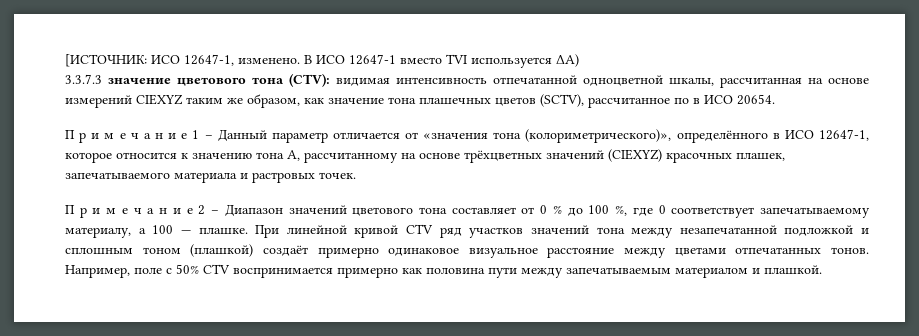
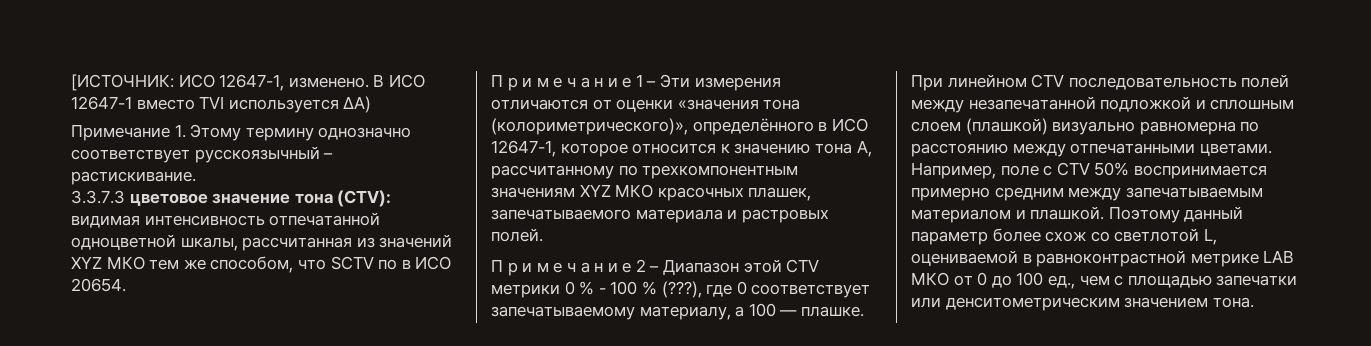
(579, 60) none -> [71,124,412,141] [71,146,334,163] [71,171,196,185] // Примечание 1. Этому термину однозначно соответствует русскоязычный – растискивание.
[108,77,246,86] значение цветового -> [129,193,291,206] цветовое значение
[808,78,869,84] [65,94,670,108] на основе измерений CIEXYZ таким же образом, как значение тона плашечных цветов (SCTV), рассчитанное -> [356,234,453,248] [71,256,374,273] из значений XYZ МКО тем же способом, что SCTV
[217,129,419,143] Данный параметр отличается от -> [660,74,781,91] [491,99,674,112] Эти измерения отличаются от оценки
[401,149,662,163] на основе трёхцветных значений (CIEXYZ) -> [618,165,799,179] [491,184,654,198] по трехкомпонентным значениям XYZ МКО
[319,172,356,179] точек. -> [491,228,543,242] полей.
[288,205,628,216] значений цветового тона составляет от 0 % до 100 %, -> [743,259,820,273] [491,281,702,298] этой CTV метрики 0 % - 100 % (???),
[286,224,625,238] линейной кривой CTV ряд участков значений тона -> [947,74,1290,90] линейном CTV последовательность полей
[142,244,869,258] [65,264,517,278] тоном (плашкой) создаёт примерно одинаковое визуальное расстояние между цветами отпечатанных тонов. Например, поле с 50% CTV воспринимается примерно как половина пути -> [911,118,1260,135] [911,143,1272,157] [911,162,1267,179] [911,187,1064,201] слоем (плашкой) визуально равномерна по расстоянию между отпечатанными цветами. Например, поле с CTV 50% воспринимается примерно средним
(822, 270) none -> [1108,206,1244,223] [911,228,1217,245] [911,250,1295,267] [911,272,1298,289] [911,297,1254,311] Поэтому данный параметр более схож со светлотой L, оцениваемой в равноконтрастной метрике LAB МКО от 0 до 100 ед., чем с площадью запечатки или денситометрическим значением тона.

